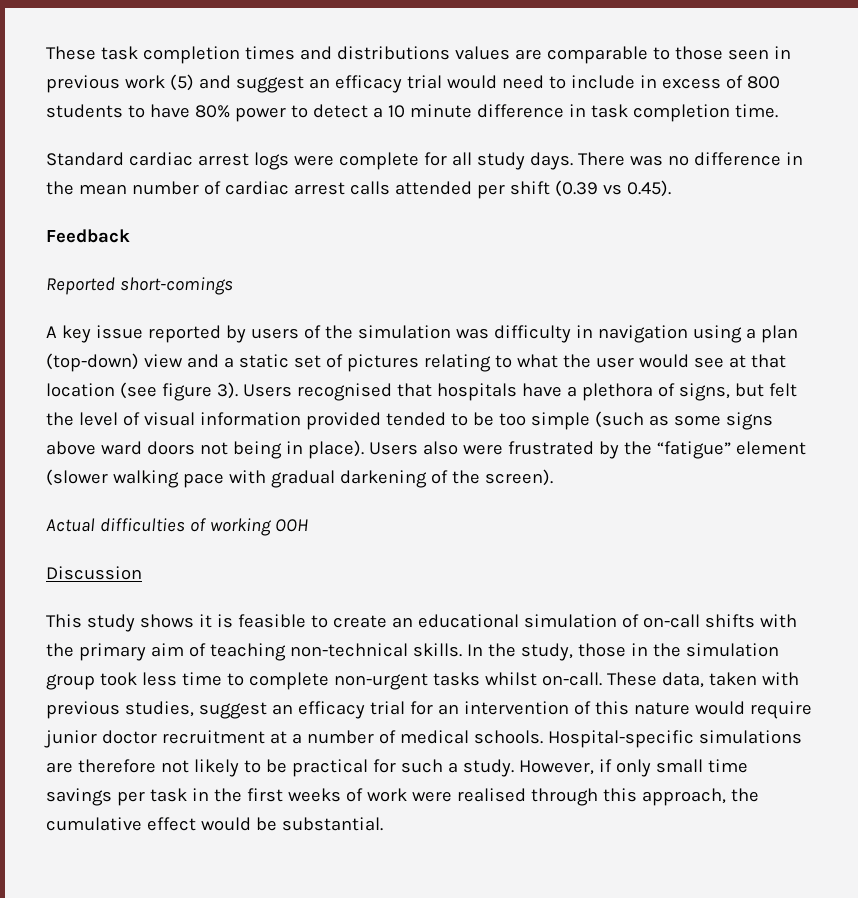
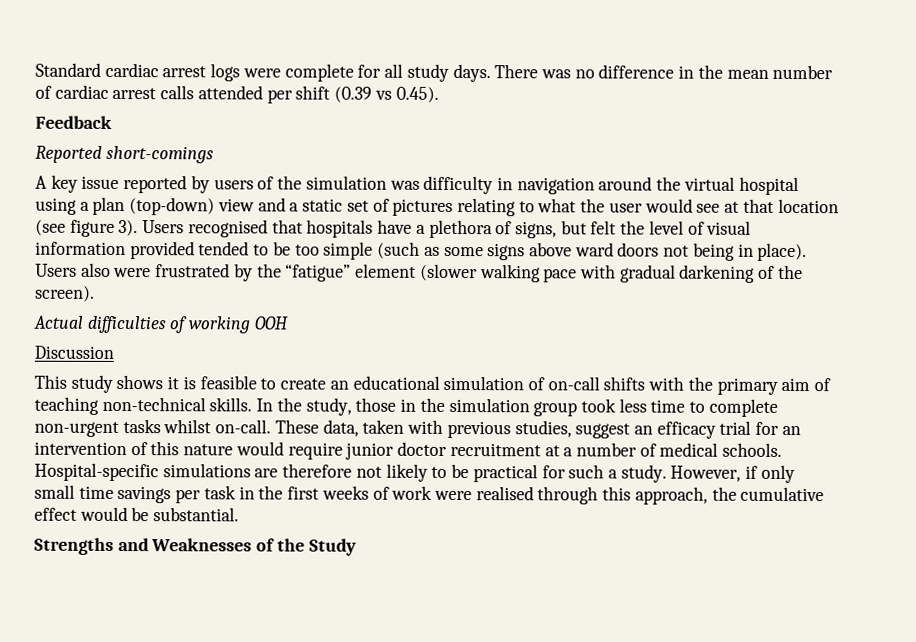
[46,46,791,64] [46,74,780,93] [46,104,778,122] These task completion times and distributions values are comparable to those seen in previous work (5) and suggest an efficacy trial would need to include in excess of 800 students to have 80% power to detect a 10 minute difference in task completion time. // -> (35, 69) none
(688, 334) none -> [598,176,799,196] around the virtual hospital
(383, 824) none -> [34,537,357,556] // Strengths and Weaknesses of the Study

